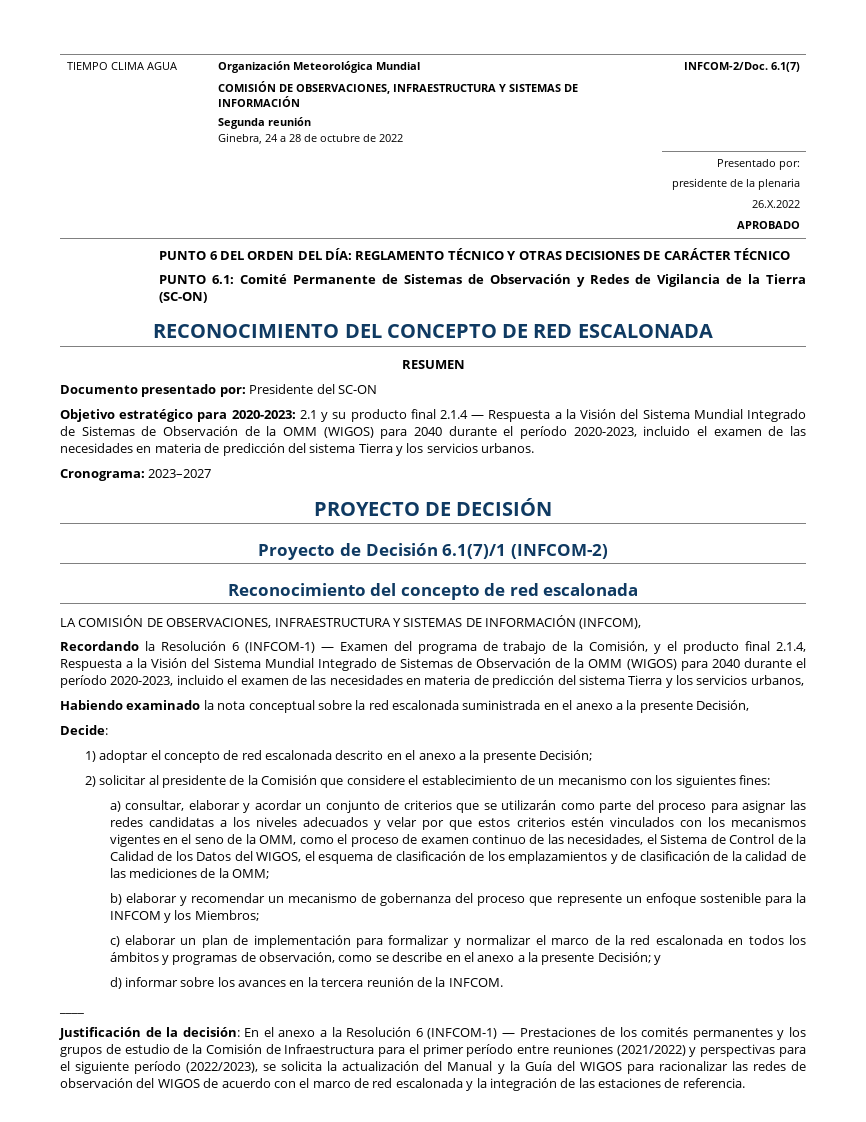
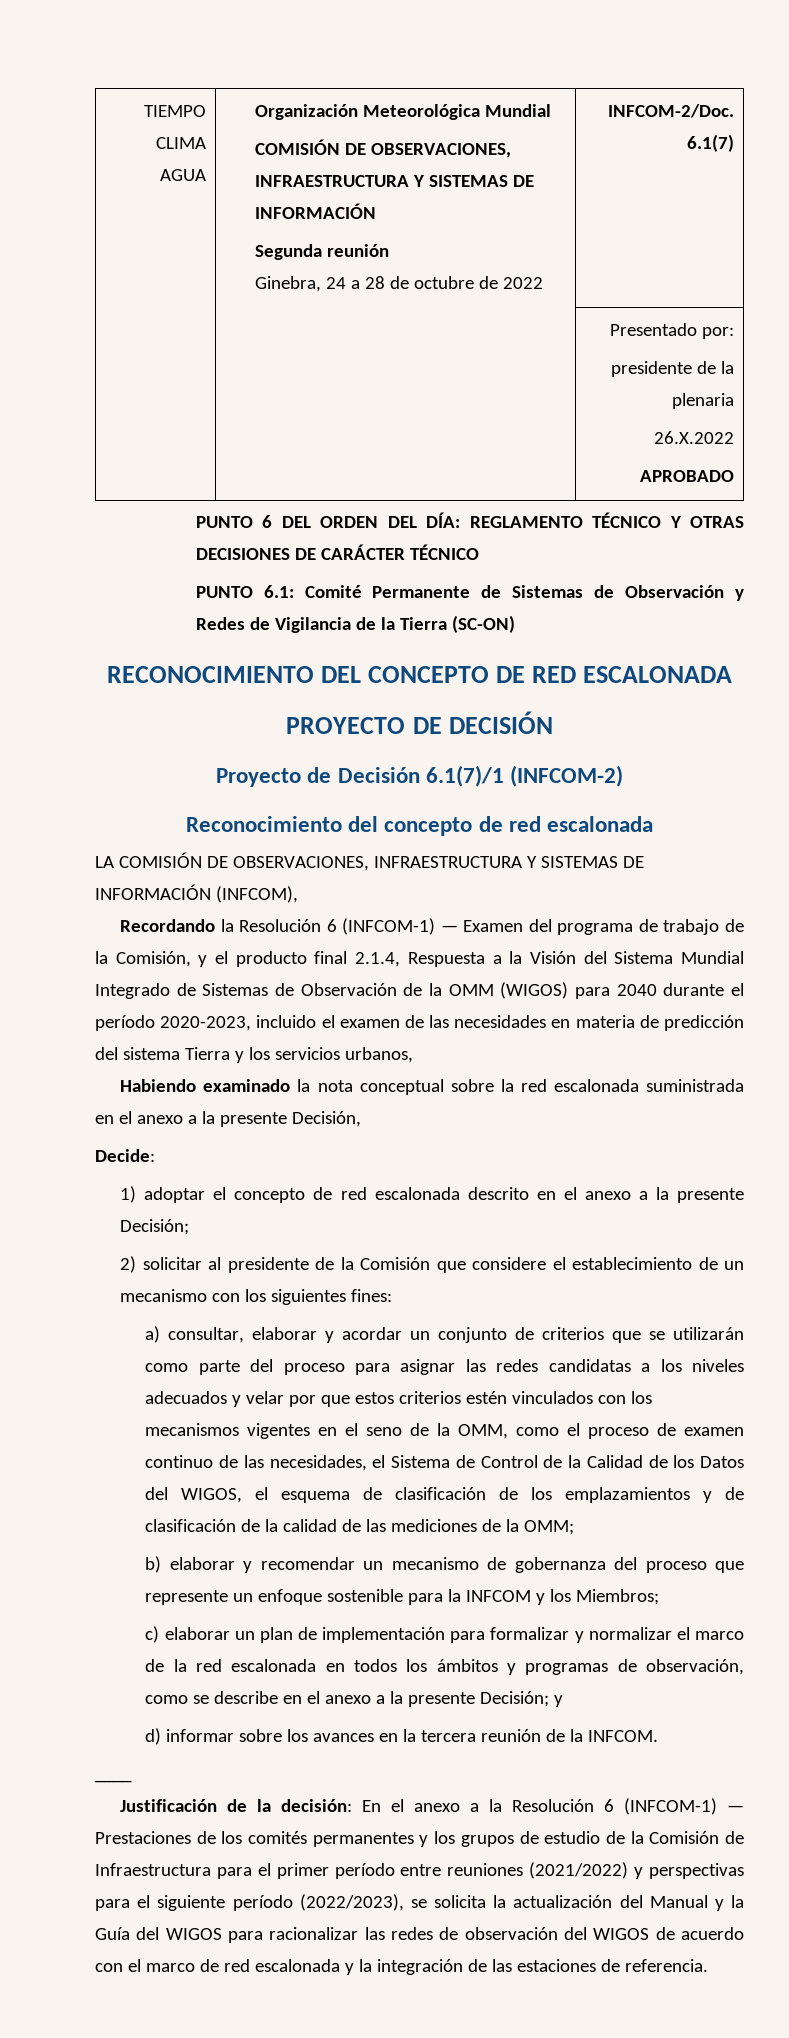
[401,360,465,369] [60,384,377,397] [60,409,806,422] [60,426,806,439] [60,443,535,456] [60,469,212,481] // RESUMEN // Documento presentado por: Presidente del SC-ON // Objetivo estratégico para 2020-2023: 2.1 y su producto final 2.1.4 — Respuesta a la Visión del Sistema Mundial Integrado de Sistemas de Observación de la OMM (WIGOS) para 2040 durante el período 2020-2023, incluido el examen de las necesidades en materia de predicción del sistema Tierra y los servicios urbanos. // Cronograma: 2023–2027 -> (733, 674) none

